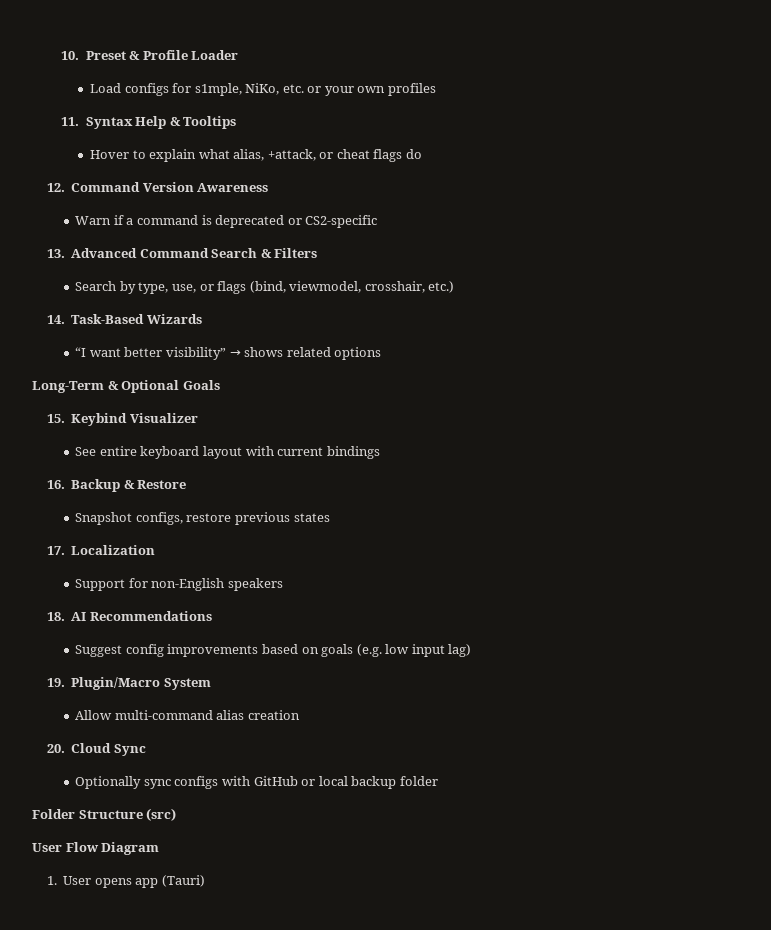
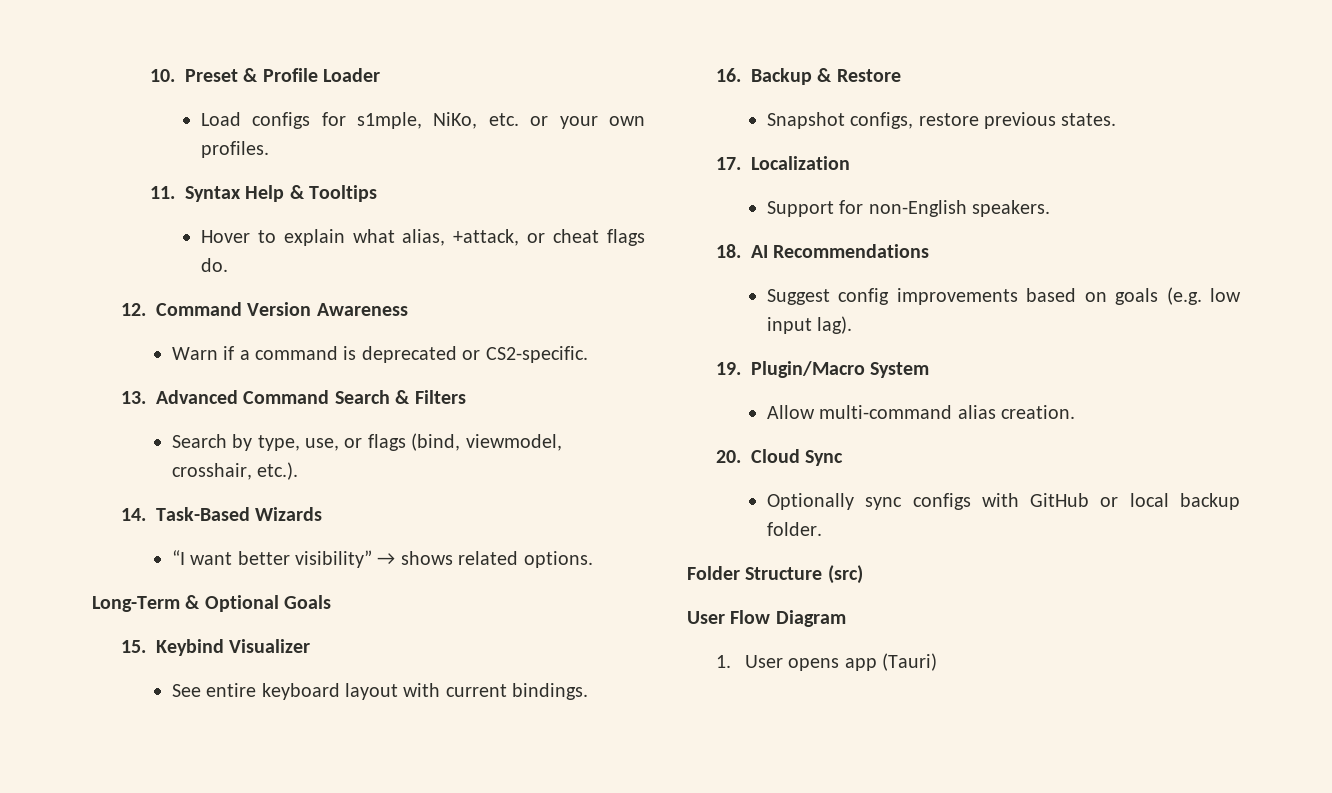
[387,83,436,96] profiles -> [200,141,269,158] profiles.
[405,149,422,159] do -> [200,258,228,272] do.
[305,215,378,228] CS2-specific -> [485,346,588,363] CS2-specific.
[428,281,455,293] etc.) -> [257,462,299,480] etc.).
[334,347,382,360] options -> [523,551,593,568] options.
[326,446,380,459] bindings -> [512,683,589,700] bindings.
[293,513,330,522] states -> [1061,113,1117,126] states.
[227,578,283,591] speakers -> [972,200,1051,217] speakers.
[448,644,472,657] lag) -> [817,316,853,334] lag).
[247,710,300,720] creation -> [1001,405,1076,419] creation.
[399,776,438,786] folder -> [766,522,822,536] folder.

